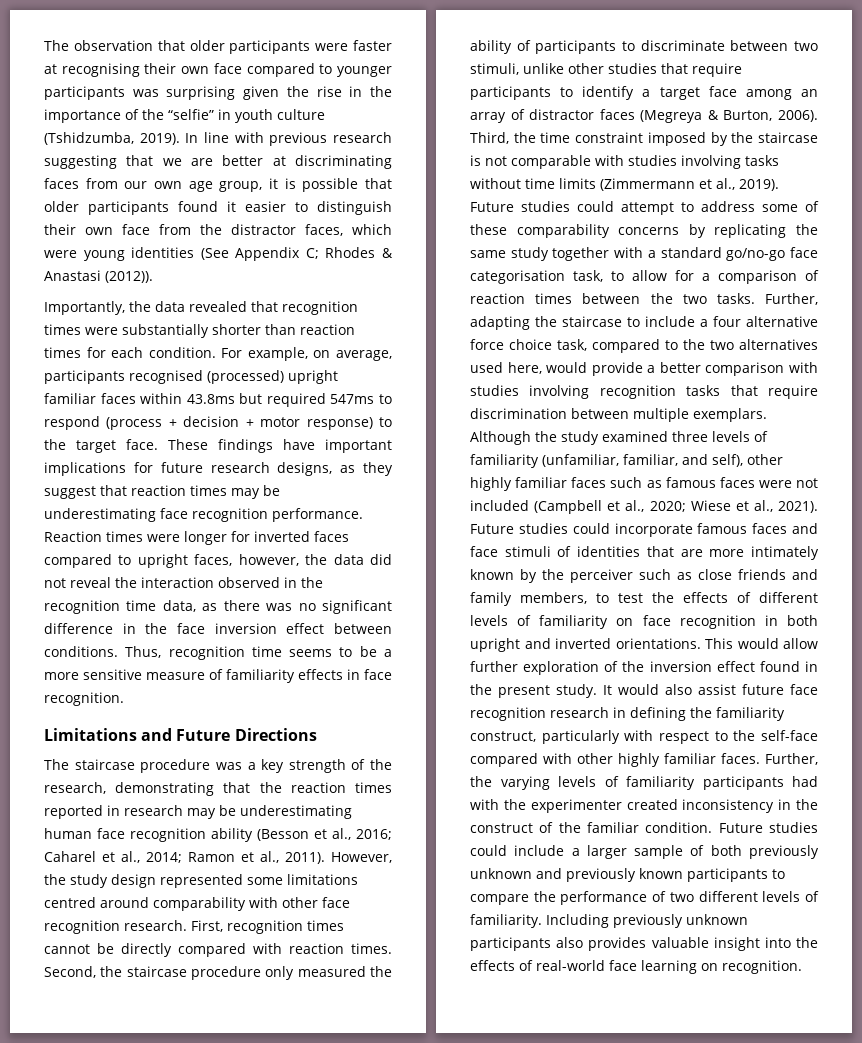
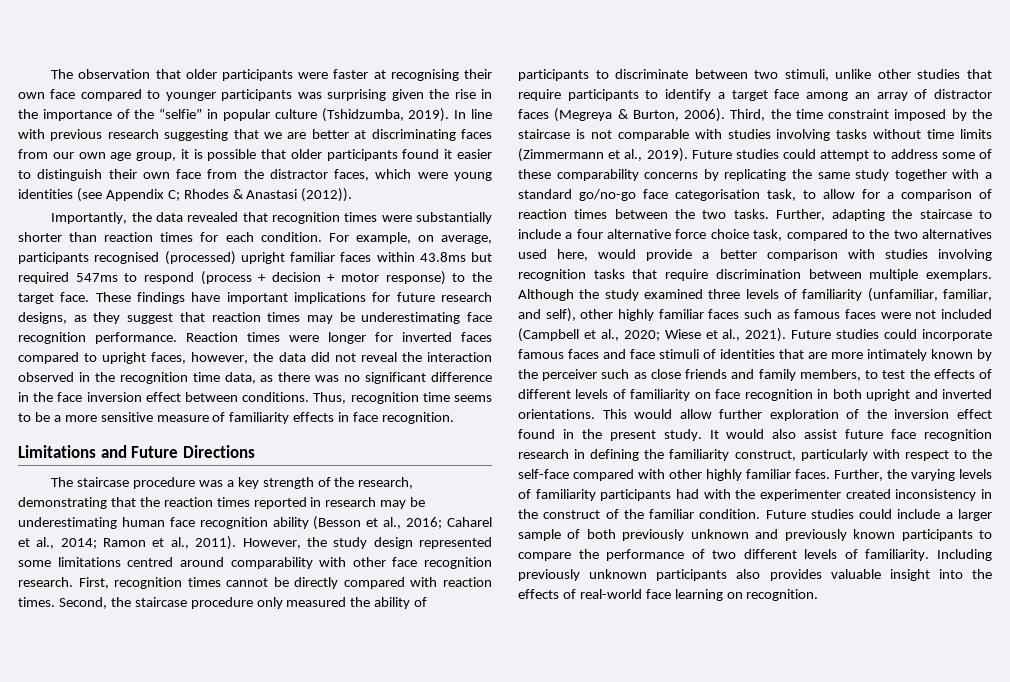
[235,109,273,123] youth -> [222,109,270,121] popular
[200,248,229,260] (See -> [76,188,102,202] (see

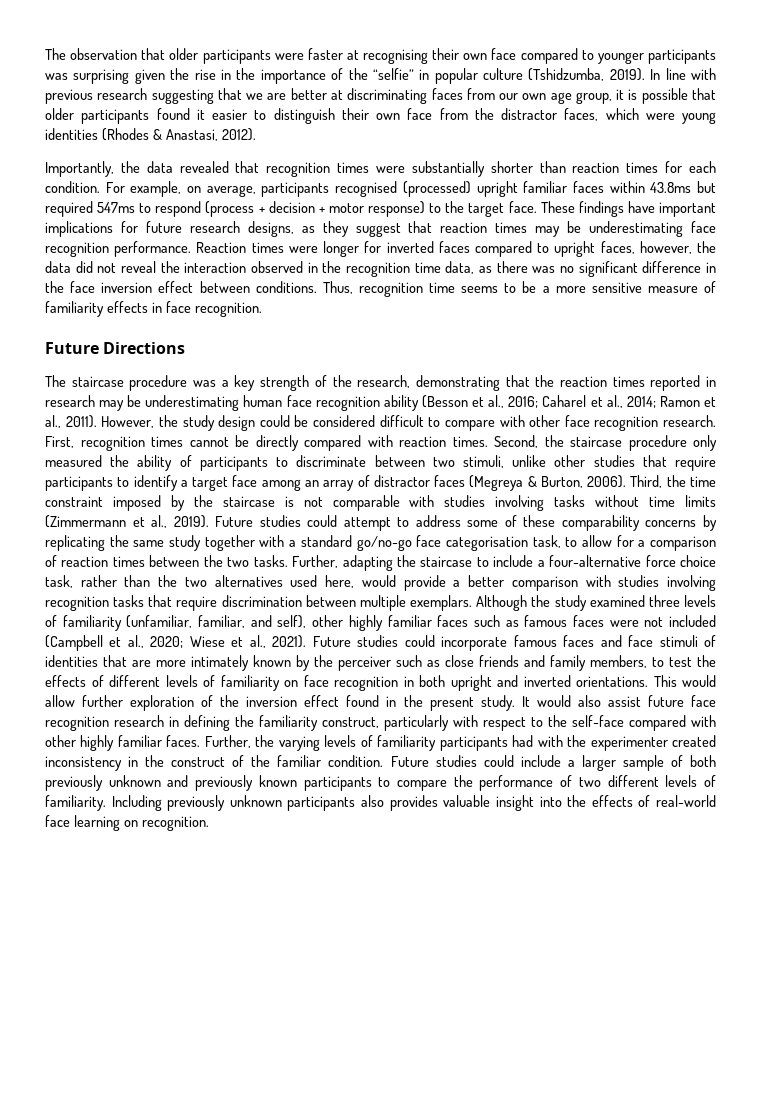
[76,188,353,202] (see Appendix C; Rhodes & Anastasi (2012)). -> [101,128,256,141] (Rhodes & Anastasi, 2012).
[18,445,127,458] Limitations and -> (262, 309) none
[419,537,493,549] [18,557,313,569] represented some limitations centred around comparability -> [259,415,495,431] could be considered difficult to compare
[576,229,672,239] four alternative -> [549,555,642,567] four-alternative
[786,229,865,241] compared to -> [80,575,151,587] rather than

